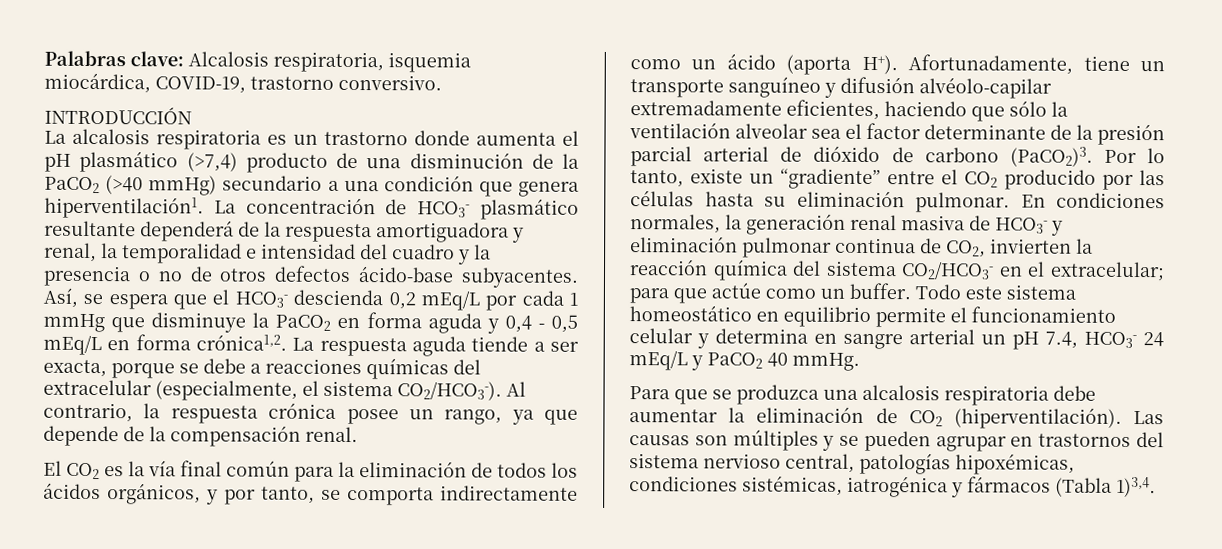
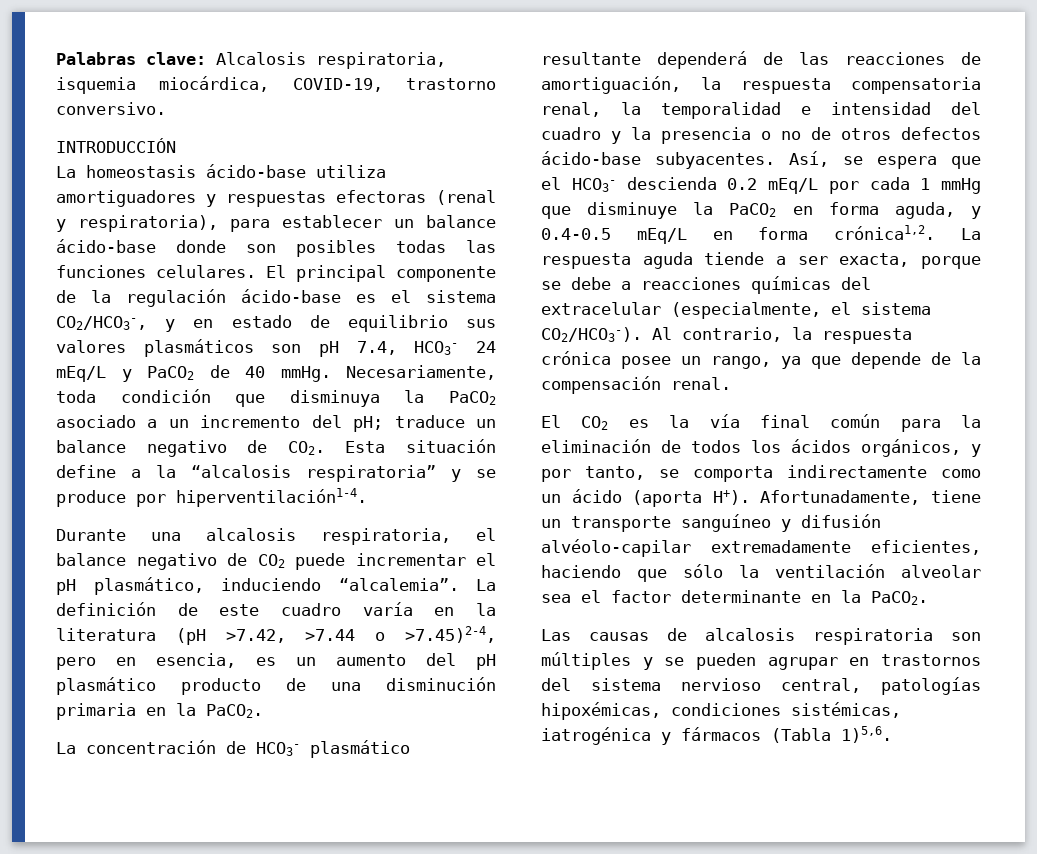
[72,128,579,150] alcalosis respiratoria es un trastorno donde aumenta el -> [86,164,386,178] [56,190,496,207] [56,215,496,232] [56,239,496,257] [56,265,496,282] [56,289,496,307] [56,315,496,332] [56,339,497,357] [56,365,496,382] [56,389,496,407] [56,415,496,432] [56,439,496,457] [56,465,496,482] [56,488,367,507] [56,528,496,545] [56,553,496,570] [56,577,496,595] [56,602,497,616] [56,626,497,645] [56,653,456,670] homeostasis ácido-base utiliza amortiguadores y respuestas efectoras (renal y respiratoria), para establecer un balance ácido-base donde son posibles todas las funciones celulares. El principal componente de la regulación ácido-base es el sistema CO2/HCO3-, y en estado de equilibrio sus valores plasmáticos son pH 7.4, HCO3- 24 mEq/L y PaCO2 de 40 mmHg. Necesariamente, toda condición que disminuya la PaCO2 asociado a un incremento del pH; traduce un balance negativo de CO2. Esta situación define a la “alcalosis respiratoria” y se produce por hiperventilación1-4. // Durante una alcalosis respiratoria, el balance negativo de CO2 puede incrementar el pH plasmático, induciendo “alcalemia”. La definición de este cuadro varía en la literatura (pH >7.42, >7.44 o >7.45)2-4, pero en esencia, es un aumento del
[186,152,238,172] (>7,4) -> (156, 686) none
[531,153,579,169] [44,175,579,197] [44,196,204,219] de la PaCO2 (>40 mmHg) secundario a una condición que genera hiperventilación1. -> [56,703,263,720] primaria en la PaCO2. //
[264,221,524,243] la respuesta amortiguadora y -> [799,52,981,65] [541,76,981,94] las reacciones de amortiguación, la respuesta compensatoria
[388,292,416,310] 0,2 -> [727,178,758,190] 0.2
[427,313,578,334] aguda y 0,4 - 0,5 -> [894,202,981,219] [541,228,611,240] aguda, y 0.4-0.5
[1050,123,1165,146] [630,145,1165,167] [630,168,1165,191] [630,190,1165,213] [630,213,1063,236] [630,236,1093,258] [629,259,1165,282] [629,282,1076,304] [629,305,1116,328] [629,328,1164,350] [629,350,860,371] [629,384,1096,406] [629,406,1164,429] [629,435,690,446] de la presión parcial arterial de dióxido de carbono (PaCO2)3. Por lo tanto, existe un “gradiente” entre el CO2 producido por las células hasta su eliminación pulmonar. En condiciones normales, la generación renal masiva de HCO3- y eliminación pulmonar continua de CO2, invierten la reacción química del sistema CO2/HCO3- en el extracelular; para que actúe como un buffer. Todo este sistema homeostático en equilibrio permite el funcionamiento celular y determina en sangre arterial un pH 7.4, HCO3- 24 mEq/L y PaCO2 40 mmHg. // Para que se produzca una alcalosis respiratoria debe aumentar la eliminación de CO2 (hiperventilación). Las causas -> [811,590,928,605] [541,628,933,645] en la PaCO2. // Las causas de alcalosis respiratoria
[1116,476,1156,498] 1)3,4. -> [841,726,892,743] 1)5,6.

